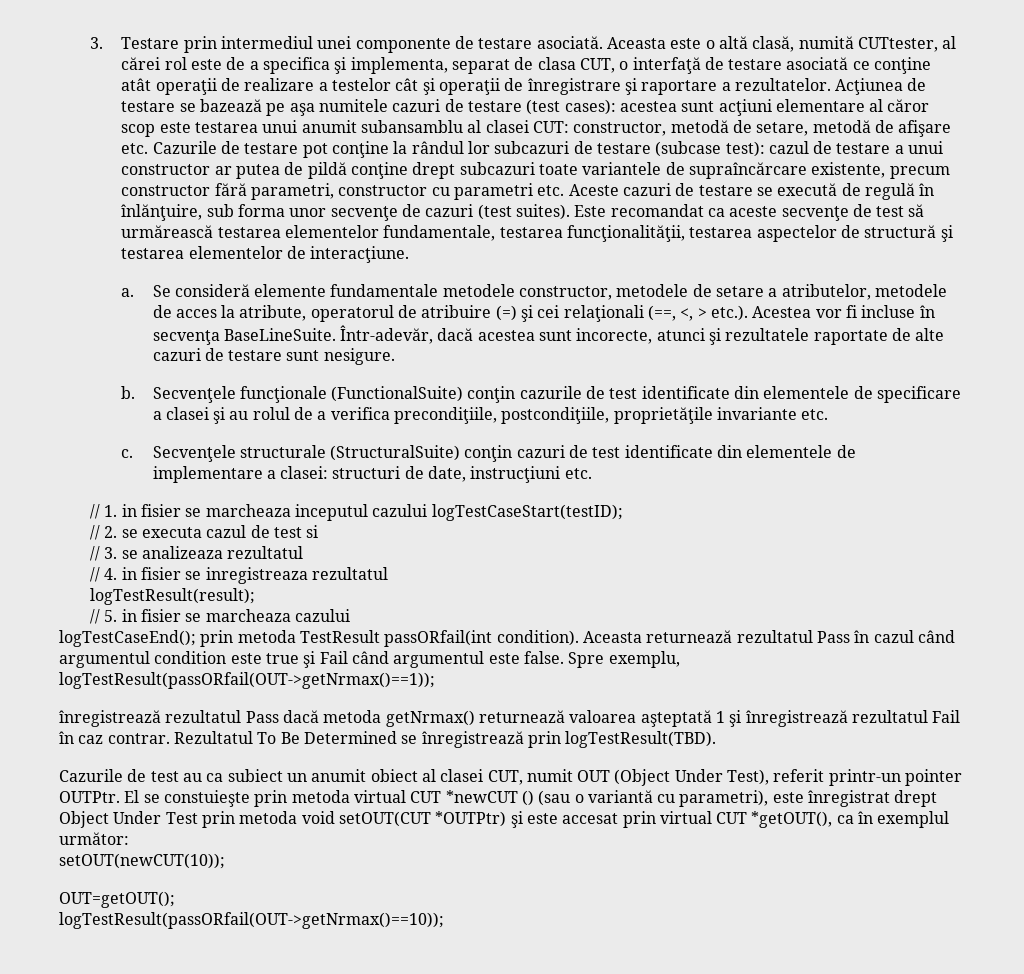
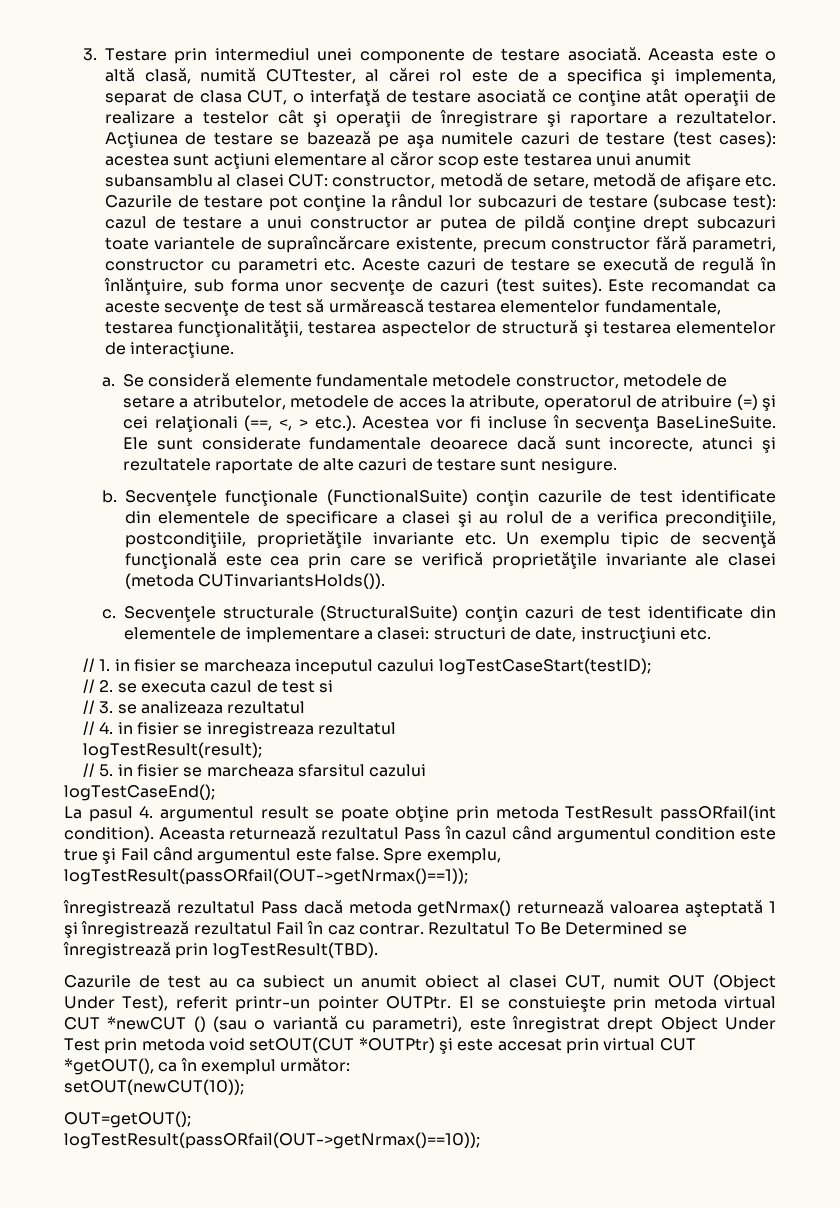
[340,325,535,344] Într-adevăr, dacă acestea -> [122,436,556,450] Ele sunt considerate fundamentale deoarece dacă
(829, 414) none -> [506,531,777,548] [124,552,777,569] [124,573,386,589] Un exemplu tipic de secvenţă funcţională este cea prin care se verifică proprietăţile invariante ale clasei (metoda CUTinvariantsHolds()).
(291, 615) none -> [297,764,365,777] sfarsitul
(196, 638) none -> [64,806,450,822] // La pasul 4. argumentul result se poate obţine

